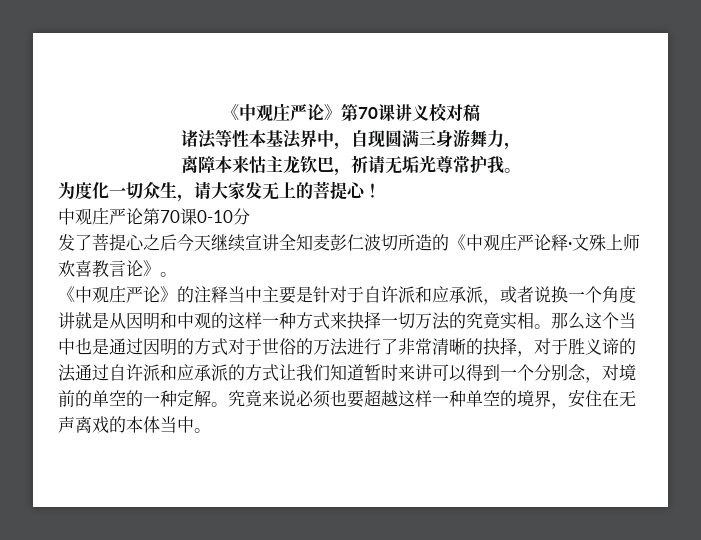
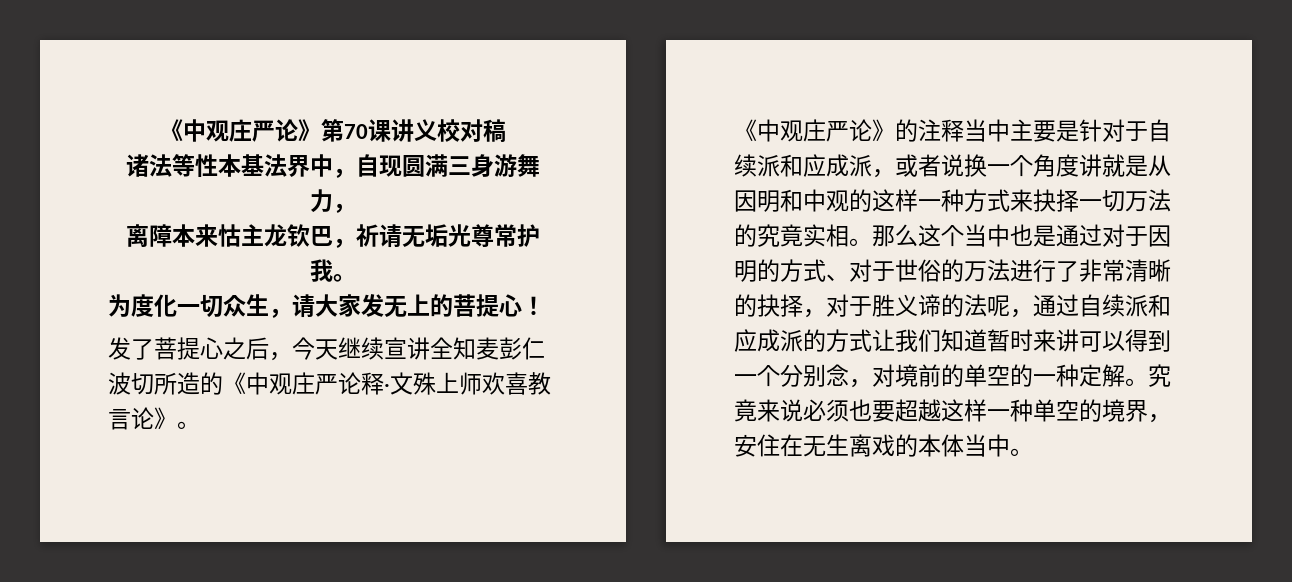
[58,207,250,225] // 中观庄严论第70课0-10分 -> (545, 305) none
(177, 242) none -> [269,352,292,361] ，
[381,286,466,303] 许派和应承 -> [734,154,849,177] 续派和应成
(143, 346) none -> [1102,224,1148,247] 对于
(228, 347) none -> [826,274,849,281] 、
[75,364,211,381] 通过自许派和应承 -> [987,294,1171,318] [734,329,780,352] 呢，通过自续派和应成
[58,416,75,433] 声 -> [826,434,849,456] 生

